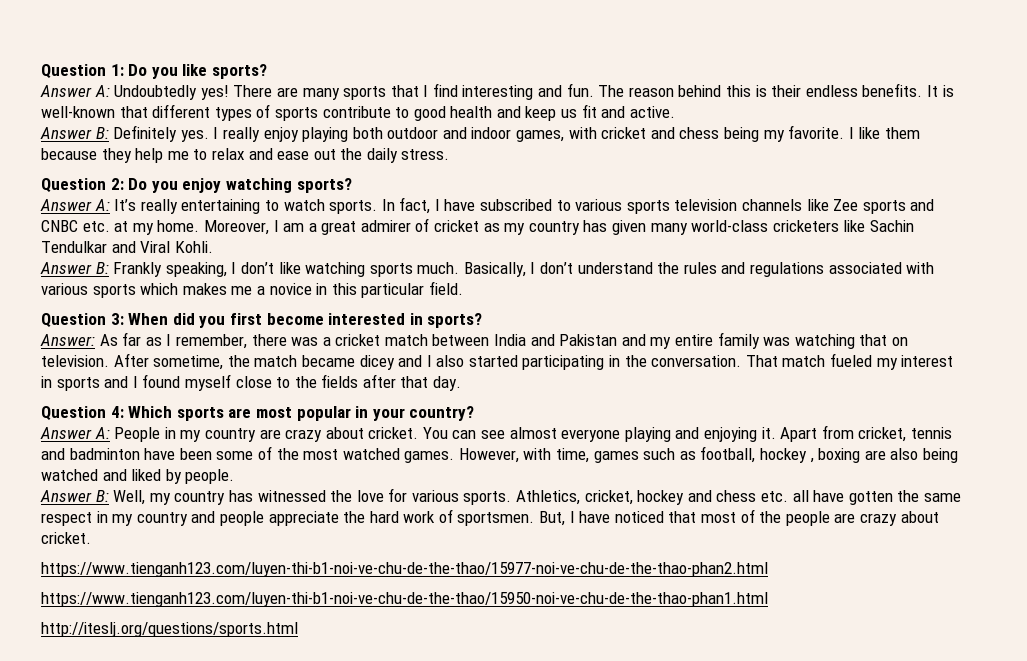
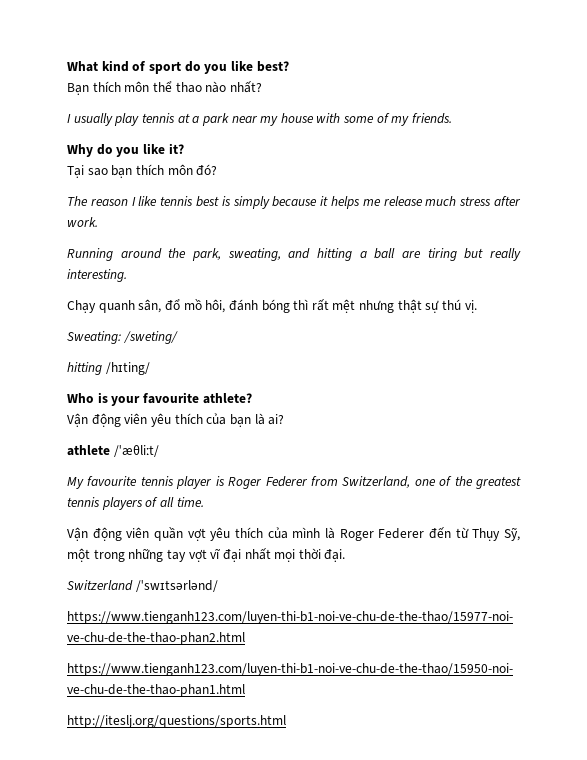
[41,64,267,79] [40,83,954,100] [41,104,675,121] [40,125,920,142] [41,148,450,163] [41,178,352,193] [40,197,935,214] [41,218,914,235] [41,241,213,253] [40,262,935,277] [41,281,463,298] [41,313,483,328] [40,332,908,349] [41,353,954,370] [41,374,462,391] [41,406,475,421] [40,425,952,442] [41,446,958,463] [41,469,235,484] [40,488,961,505] [41,509,939,526] [41,532,91,544] Question 1: Do you like sports? // Answer A: Undoubtedly yes! There are many sports that I find interesting and fun. The reason behind this is their endless benefits. It is well-known that different types of sports contribute to good health and keep us fit and active. // Answer B: Definitely yes. I really enjoy playing both outdoor and indoor games, with cricket and chess being my favorite. I like them because they help me to relax and ease out the daily stress. // Question 2: Do you enjoy watching sports? // Answer A: It’s really entertaining to watch sports. In fact, I have subscribed to various sports television channels like Zee sports and CNBC etc. at my home. Moreover, I am a great admirer of cricket as my country has given many world-class cricketers like Sachin Tendulkar and Viral Kohli. // Answer B: Frankly speaking, I don’t like watching sports much. Basically, I don’t understand the rules and regulations associated with various sports which makes me a novice in this particular field. // Question 3: When did you first become interested in sports? // Answer: As far as I remember, there was a cricket match between India and Pakistan and my entire family was watching that on television. After sometime, the match became dicey and I also started participating in the conversation. That match fueled my interest in sports and I found myself close to the fields after that day. // Question 4: Which sports are most popular in your country? // Answer A: People in my country are crazy about cricket. You can see almost everyone playing and enjoying it. Apart from cricket, tennis and badminton have been some of the most watched games. However, with time, games such as football, hockey , boxing are also being watched and liked by people. // Answer B: Well, my country has witnessed the love for various sports. Athletics, cricket, hockey and chess etc. all have gotten the same respect in my country and people appreciate the hard work of sportsmen. But, I have noticed that most of the people are crazy about cricket. -> [67,60,289,74] [67,81,262,95] [67,113,453,126] [67,143,184,157] [67,164,218,178] [67,196,522,209] [67,217,98,227] [67,248,522,261] [67,269,127,282] [67,299,477,313] [67,331,178,344] [67,362,150,375] [67,392,252,406] [67,413,285,427] [67,445,159,457] [67,476,521,489] [67,497,204,510] [67,527,521,541] [67,548,346,562] [67,580,218,592] What kind of sport do you like best? // Bạn thích môn thể thao nào nhất? // I usually play tennis at a park near my house with some of my friends. // Why do you like it? // Tại sao bạn thích môn đó? // The reason I like tennis best is simply because it helps me release much stress after work. // Running around the park, sweating, and hitting a ball are tiring but really interesting. // Chạy quanh sân, đổ mồ hôi, đánh bóng thì rất mệt nhưng thật sự thú vị. // Sweating: /sweting/ // hitting /hɪting/ // Who is your favourite athlete? // Vận động viên yêu thích của bạn là ai? // athlete /ˈæθliːt/ // My favourite tennis player is Roger Federer from Switzerland, one of the greatest tennis players of all time. // Vận động viên quần vợt yêu thích của mình là Roger Federer đến từ Thụy Sỹ, một trong những tay vợt vĩ đại nhất mọi thời đại. // Switzerland /ˈswɪtsərlənd/

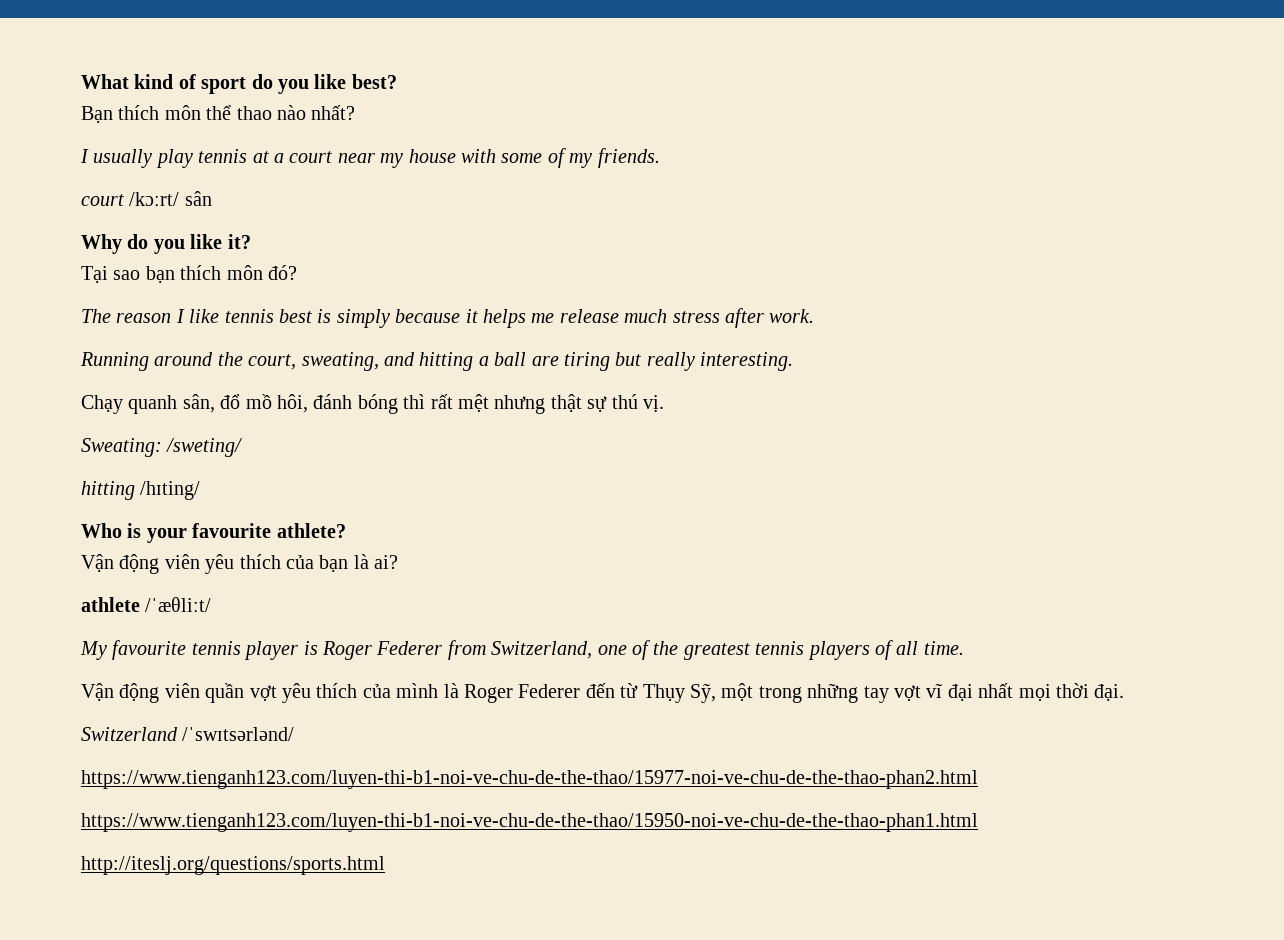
[201,113,229,126] park -> [289,151,333,163] court
(453, 118) none -> [81,191,212,206] // court /kɔːrt/ sân
[192,248,221,261] park, -> [248,354,297,370] court,

